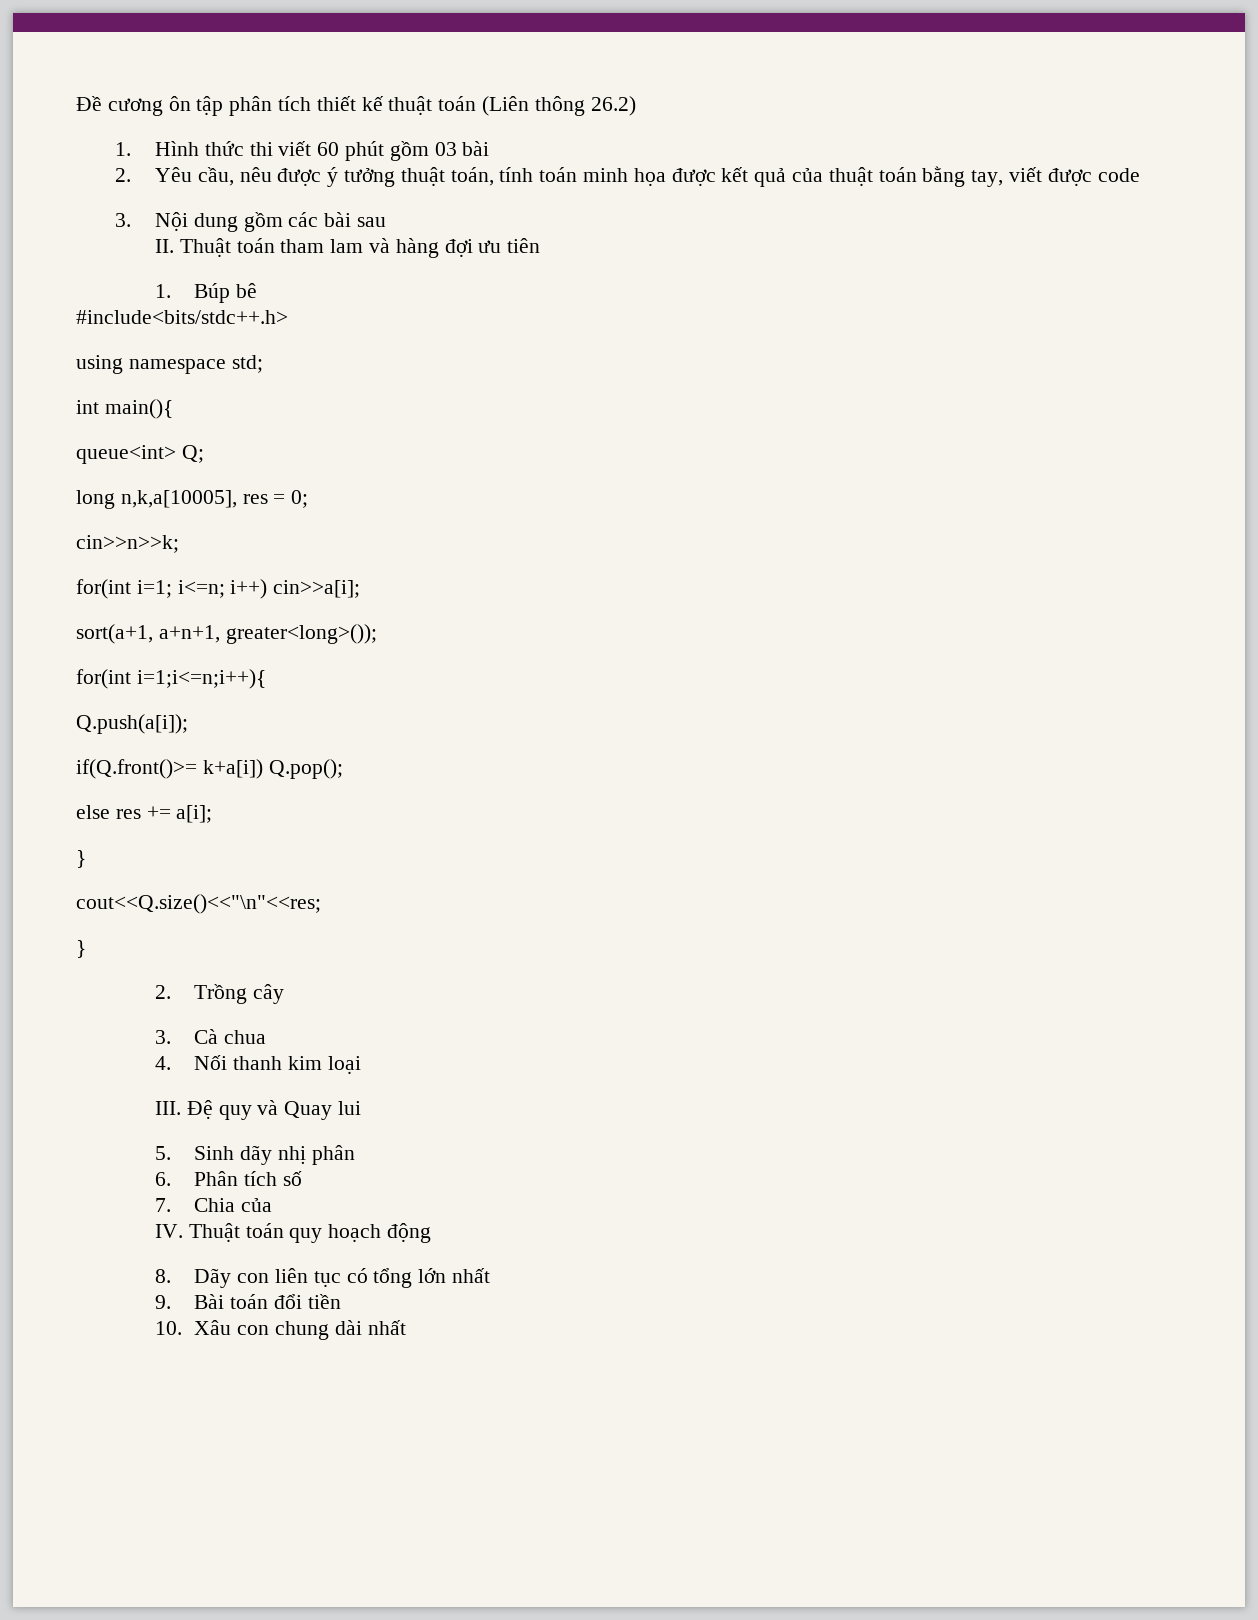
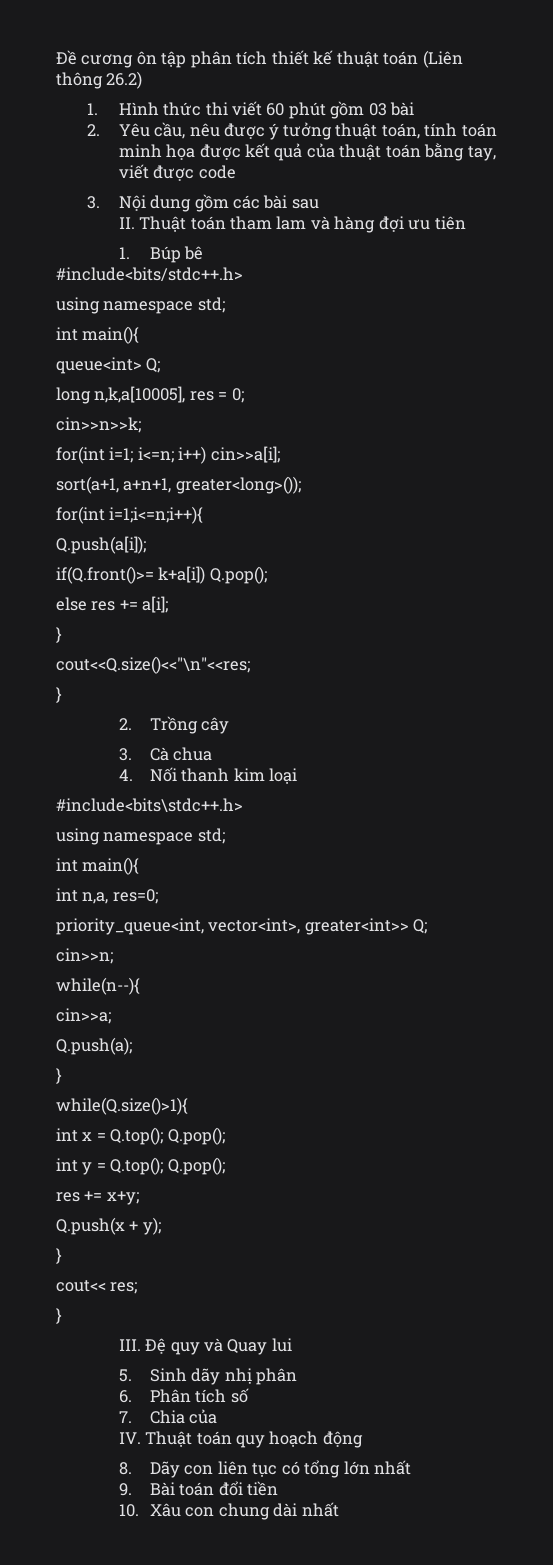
(361, 1065) none -> [56,798,243,813] [56,828,225,845] [56,857,140,875] [56,888,158,904] [56,918,428,935] [56,948,113,964] [56,977,140,995] [56,1008,111,1024] [56,1037,132,1055] [56,1068,62,1084] [56,1097,188,1115] [56,1127,225,1145] [56,1157,225,1175] [56,1191,139,1205] [56,1217,161,1235] [56,1248,62,1264] [56,1280,138,1294] [56,1308,62,1324] // #include<bits\stdc++.h> // using namespace std; // int main(){ // int n,a, res=0; // priority_queue<int, vector<int>, greater<int>> Q; // cin>>n; // while(n--){ // cin>>a; // Q.push(a); // } // while(Q.size()>1){ // int x = Q.top(); Q.pop(); // int y = Q.top(); Q.pop(); // res += x+y; // Q.push(x + y); // } // cout<< res; // }

